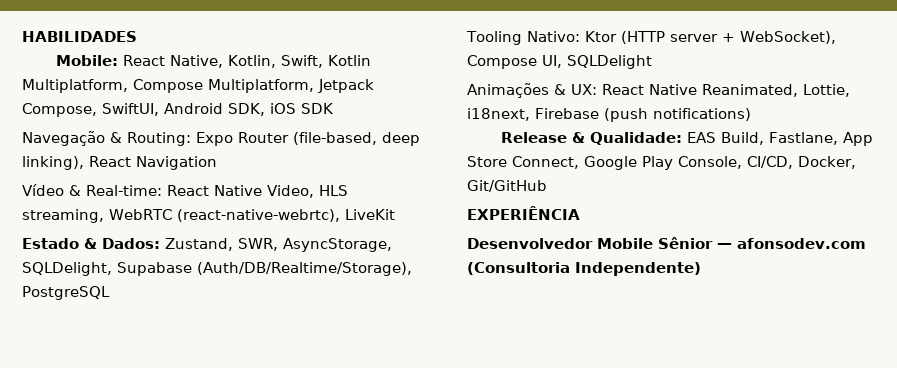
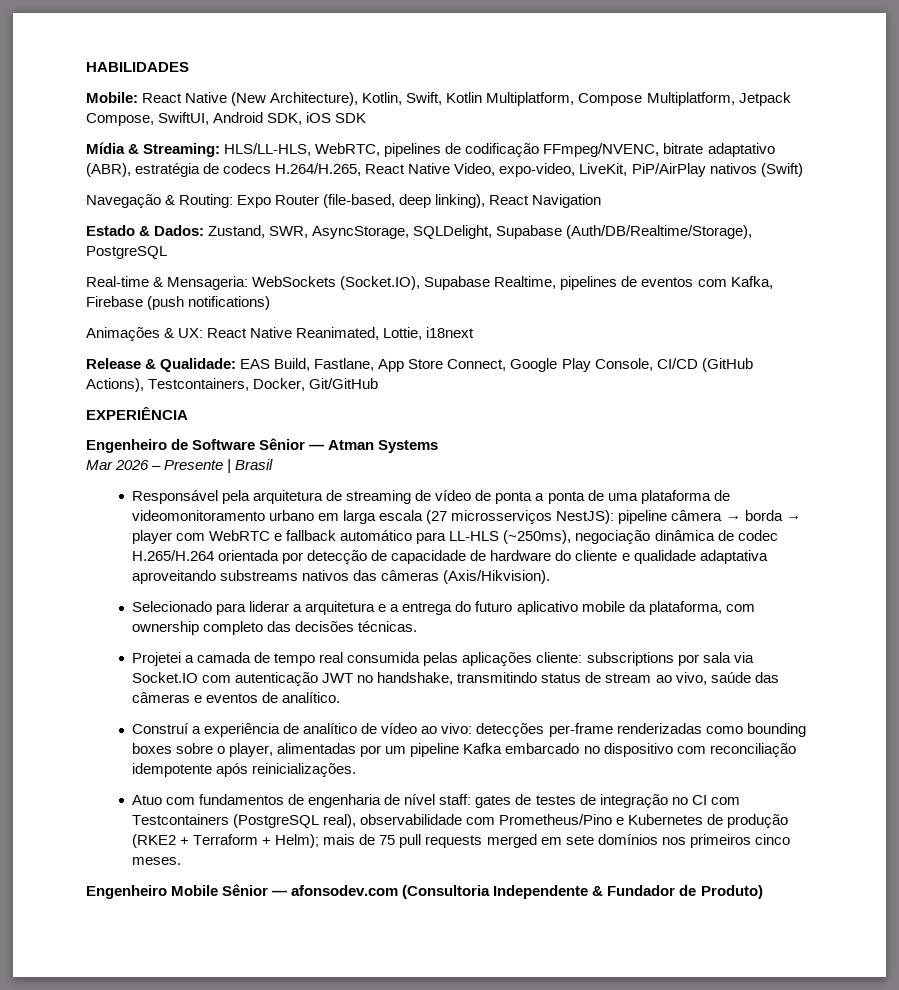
[169,55,223,68] Native, -> [185,92,359,106] Native (New Architecture),
(334, 108) none -> [86,142,775,157] [86,163,803,177] // Mídia & Streaming: HLS/LL-HLS, WebRTC, pipelines de codificação FFmpeg/NVENC, bitrate adaptativo (ABR), estratégia de codecs H.264/H.265, React Native Video, expo-video, LiveKit, PiP/AirPlay nativos (Swift)
[22,184,348,198] [22,209,395,223] // Vídeo & Real-time: React Native Video, HLS streaming, WebRTC (react-native-webrtc), LiveKit -> (602, 201) none
[466,31,836,45] [467,55,652,69] Tooling Nativo: Ktor (HTTP server + WebSocket), Compose UI, SQLDelight -> [86,276,773,290] [86,296,271,310] Real-time & Mensageria: WebSockets (Socket.IO), Supabase Realtime, pipelines de eventos com Kafka, Firebase (push notifications)
[467,108,751,122] i18next, Firebase (push notifications) -> [426,327,475,338] i18next
[747,156,793,169] CI/CD, -> [656,358,753,372] [86,378,250,392] CI/CD (GitHub Actions), Testcontainers,
[467,238,593,249] Desenvolvedor -> [86,438,439,453] [86,459,274,473] [132,490,730,504] [132,510,801,524] [132,530,778,544] [132,550,768,564] [132,570,551,584] [132,601,755,615] [132,621,418,635] [132,652,754,666] [132,672,779,686] [132,692,341,703] [132,723,806,737] [132,743,796,757] [132,763,357,777] [132,794,740,808] [132,814,789,828] [132,834,790,848] [132,857,182,865] [86,885,167,899] Engenheiro de Software Sênior — Atman Systems // Mar 2026 – Presente | Brasil // Responsável pela arquitetura de streaming de vídeo de ponta a ponta de uma plataforma de videomonitoramento urbano em larga escala (27 microsserviços NestJS): pipeline câmera → borda → player com WebRTC e fallback automático para LL-HLS (~250ms), negociação dinâmica de codec H.265/H.264 orientada por detecção de capacidade de hardware do cliente e qualidade adaptativa aproveitando substreams nativos das câmeras (Axis/Hikvision). // Selecionado para liderar a arquitetura e a entrega do futuro aplicativo mobile da plataforma, com ownership completo das decisões técnicas. // Projetei a camada de tempo real consumida pelas aplicações cliente: subscriptions por sala via Socket.IO com autenticação JWT no handshake, transmitindo status de stream ao vivo, saúde das câmeras e eventos de analítico. // Construí a experiência de analítico de vídeo ao vivo: detecções per-frame renderizadas como bounding boxes sobre o player, alimentadas por um pipeline Kafka embarcado no dispositivo com reconciliação idempotente após reinicializações. // Atuo com fundamentos de engenharia de nível staff: gates de testes de integração no CI com Testcontainers (PostgreSQL real), observabilidade com Prometheus/Pino e Kubernetes de produção (RKE2 + Terraform + Helm); mais de 75 pull requests merged em sete domínios nos primeiros cinco meses. // Engenheiro
[575,262,701,276] Independente) -> [493,885,763,899] Independente & Fundador de Produto)

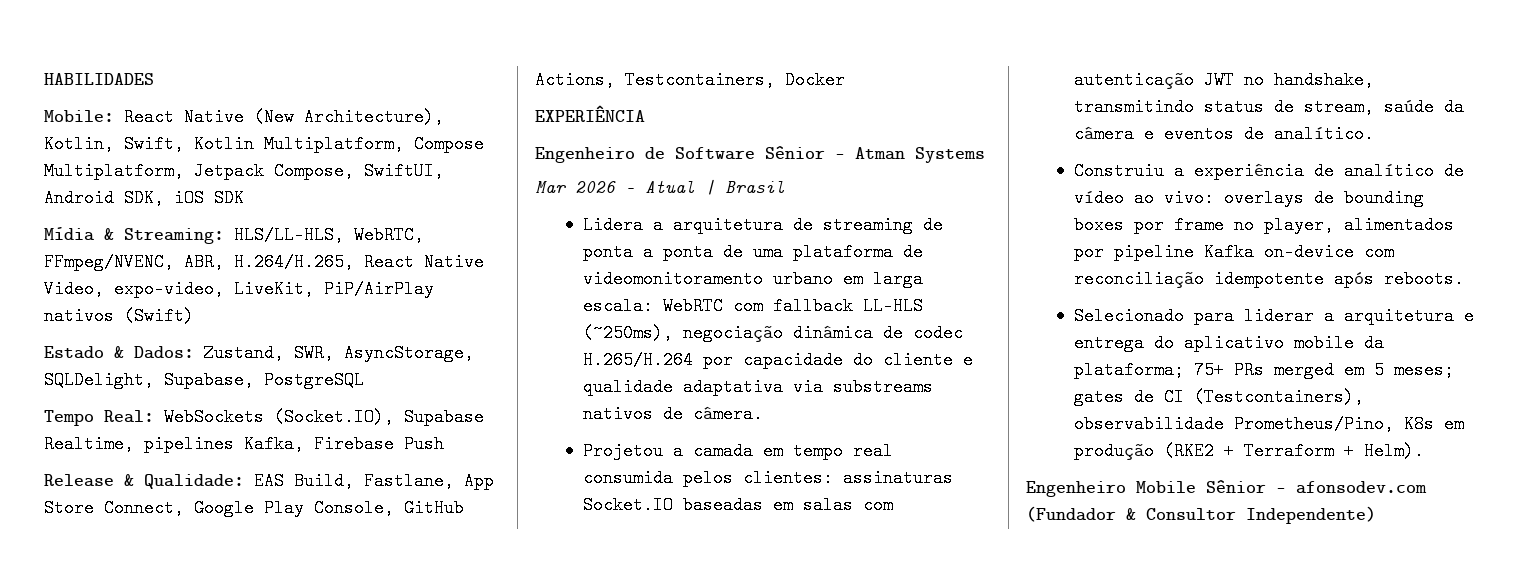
[384,143,775,157] [86,163,272,177] pipelines de codificação FFmpeg/NVENC, bitrate adaptativo (ABR), estratégia de codecs -> [44,253,224,271] FFmpeg/NVENC, ABR,
[86,194,602,208] // Navegação & Routing: Expo Router (file-based, deep linking), React Navigation -> (194, 316) none
[496,225,753,239] Supabase (Auth/DB/Realtime/Storage), -> [164,371,254,389] Supabase,
[86,276,249,290] Real-time & Mensageria: -> [44,410,154,426] Tempo Real:
[621,276,773,289] [86,296,271,310] [86,327,475,341] de eventos com Kafka, Firebase (push notifications) // Animações & UX: React Native Reanimated, Lottie, i18next -> [244,435,444,453] Kafka, Firebase Push
[656,358,753,372] [86,378,379,392] CI/CD (GitHub Actions), Testcontainers, Docker, Git/GitHub -> [404,499,464,517] [535,71,845,89] GitHub Actions, Testcontainers, Docker
[164,460,224,470] Presente -> [645,180,695,193] Atual
[132,490,251,504] Responsável pela -> [583,216,664,234] Lidera a
[435,490,492,501] vídeo de -> (944, 225) none
[379,510,801,524] [132,530,447,544] escala (27 microsserviços NestJS): pipeline câmera → borda → player com WebRTC e fallback automático para -> [583,297,854,315] escala: WebRTC com fallback
[218,550,552,564] orientada por detecção de capacidade de hardware -> [703,351,844,369] por capacidade
[132,570,217,584] aproveitando -> [793,378,824,396] via
[353,570,551,584] [132,601,755,615] [132,621,418,635] [132,652,182,666] das câmeras (Axis/Hikvision). // Selecionado para liderar a arquitetura e a entrega do futuro aplicativo mobile da plataforma, com ownership completo das decisões técnicas. // Projetei -> [663,405,764,423] [583,442,664,460] de câmera. // Projetou
[254,652,271,663] de -> [763,442,784,460] em
[423,652,754,666] [132,672,199,683] pelas aplicações cliente: subscriptions por sala via Socket.IO -> [683,469,954,487] [583,496,854,514] pelos clientes: assinaturas Socket.IO baseadas em salas
[605,672,779,685] [132,692,191,703] stream ao vivo, saúde das câmeras -> [1304,98,1465,116] [1074,125,1135,143] stream, saúde da câmera
[132,723,190,734] Construí -> [1074,162,1165,180] Construiu
[476,723,806,737] [132,743,796,757] [132,763,357,777] [132,794,740,808] [132,814,724,828] detecções per-frame renderizadas como bounding boxes sobre o player, alimentadas por um pipeline Kafka embarcado no dispositivo com reconciliação idempotente após reinicializações. // Atuo com fundamentos de engenharia de nível staff: gates de testes de integração no CI com Testcontainers (PostgreSQL real), observabilidade com Prometheus/Pino e Kubernetes de -> [1224,189,1425,207] [1074,216,1455,234] [1074,243,1395,261] [1074,270,1465,288] [1074,307,1475,325] [1074,334,1385,352] [1074,361,1455,379] [1074,388,1365,406] [1074,415,1465,433] overlays de bounding boxes por frame no player, alimentados por pipeline Kafka on-device com reconciliação idempotente após reboots. // Selecionado para liderar a arquitetura e entrega do aplicativo mobile da plataforma; 75+ PRs merged em 5 meses; gates de CI (Testcontainers), observabilidade Prometheus/Pino, K8s em
[275,834,790,848] [132,857,182,865] Helm); mais de 75 pull requests merged em sete domínios nos primeiros cinco meses. -> [1364,442,1425,460] Helm).
[402,885,763,899] (Consultoria Independente & Fundador de Produto) -> [1026,506,1376,524] (Fundador & Consultor Independente)

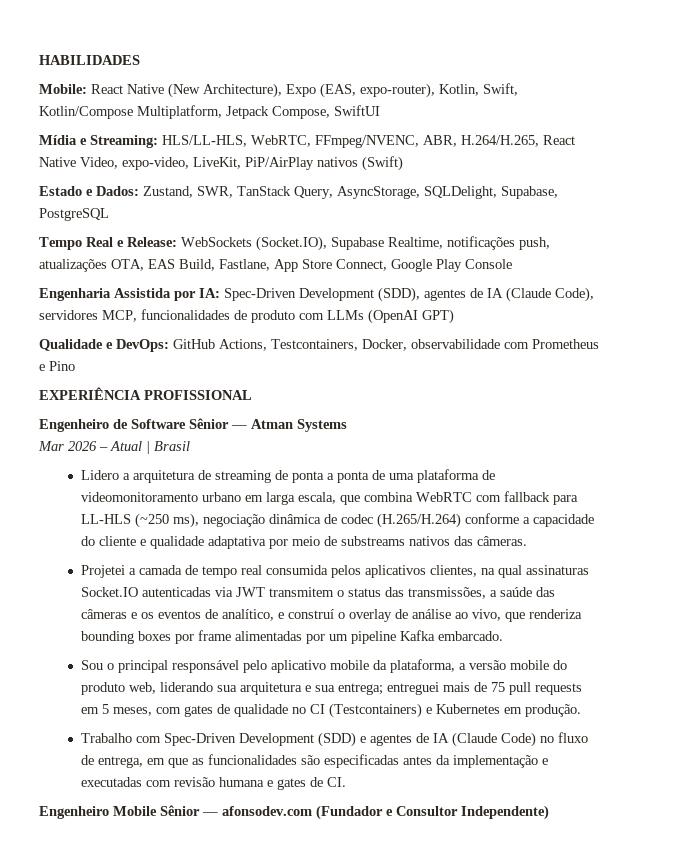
[44,135,484,153] [44,162,444,180] [44,189,244,207] Kotlin, Swift, Kotlin Multiplatform, Compose Multiplatform, Jetpack Compose, SwiftUI, Android SDK, iOS SDK -> [286,83,518,98] [39,105,380,119] Expo (EAS, expo-router), Kotlin, Swift, Kotlin/Compose Multiplatform, Jetpack Compose, SwiftUI
[104,228,114,240] & -> [80,138,87,145] e
[114,346,124,358] & -> [86,189,93,196] e
(334, 353) none -> [237,186,333,199] TanStack Query,
[104,410,154,423] Real: -> [86,237,177,247] Real e Release:
[144,435,444,453] [44,474,244,489] pipelines Kafka, Firebase Push // Release & Qualidade: -> [447,236,550,250] [39,259,144,272] notificações push, atualizações OTA,
[314,499,464,517] [535,71,845,89] Console, GitHub Actions, Testcontainers, Docker -> [465,259,512,269] [39,287,594,302] [39,309,454,324] [39,339,599,352] [39,361,75,371] Console // Engenharia Assistida por IA: Spec-Driven Development (SDD), agentes de IA (Claude Code), servidores MCP, funcionalidades de produto com LLMs (OpenAI GPT) // Qualidade e DevOps: GitHub Actions, Testcontainers, Docker, observabilidade com Prometheus e Pino
(645, 113) none -> [144,390,252,400] PROFISSIONAL
[583,216,644,234] Lidera -> [81,470,120,480] Lidero
[583,297,924,315] [583,324,674,342] escala: WebRTC com fallback LL-HLS (~250ms), -> [298,491,579,505] [81,513,200,528] escala, que combina WebRTC com fallback para LL-HLS (~250 ms),
[583,351,734,369] H.265/H.264 por -> [377,513,531,528] (H.265/H.264) conforme a
[793,378,934,396] [583,405,764,423] [583,442,664,460] via substreams nativos de câmera. // Projetou -> [269,536,528,549] [81,565,126,578] por meio de substreams nativos das câmeras. // Projetei
[763,442,784,460] em -> [185,565,199,575] de
[743,469,954,487] [583,496,894,514] [1074,71,1375,89] [1074,98,1465,116] [1074,125,1375,143] [1074,162,1465,180] [1074,189,1425,207] [1074,216,1455,234] [1074,243,1395,261] [1074,270,1465,288] [1074,307,1475,325] [1074,334,1385,352] [1074,361,1455,379] [1074,388,1365,406] [1074,415,1465,433] [1074,442,1425,460] clientes: assinaturas Socket.IO baseadas em salas com autenticação JWT no handshake, transmitindo status de stream, saúde da câmera e eventos de analítico. // Construiu a experiência de analítico de vídeo ao vivo: overlays de bounding boxes por frame no player, alimentados por pipeline Kafka on-device com reconciliação idempotente após reboots. // Selecionado para liderar a arquitetura e entrega do aplicativo mobile da plataforma; 75+ PRs merged em 5 meses; gates de CI (Testcontainers), observabilidade Prometheus/Pino, K8s em produção (RKE2 + Terraform + Helm). -> [365,565,590,578] [81,587,556,599] [81,609,583,622] [81,630,504,644] [81,659,568,673] [81,682,583,695] [81,703,582,718] [81,732,589,747] [81,754,549,768] [81,777,347,790] aplicativos clientes, na qual assinaturas Socket.IO autenticadas via JWT transmitem o status das transmissões, a saúde das câmeras e os eventos de analítico, e construí o overlay de análise ao vivo, que renderiza bounding boxes por frame alimentadas por um pipeline Kafka embarcado. // Sou o principal responsável pelo aplicativo mobile da plataforma, a versão mobile do produto web, liderando sua arquitetura e sua entrega; entreguei mais de 75 pull requests em 5 meses, com gates de qualidade no CI (Testcontainers) e Kubernetes em produção. // Trabalho com Spec-Driven Development (SDD) e agentes de IA (Claude Code) no fluxo de entrega, em que as funcionalidades são especificadas antes da implementação e executadas com revisão humana e gates de CI.
[1126,508,1136,520] & -> [386,809,393,816] e

